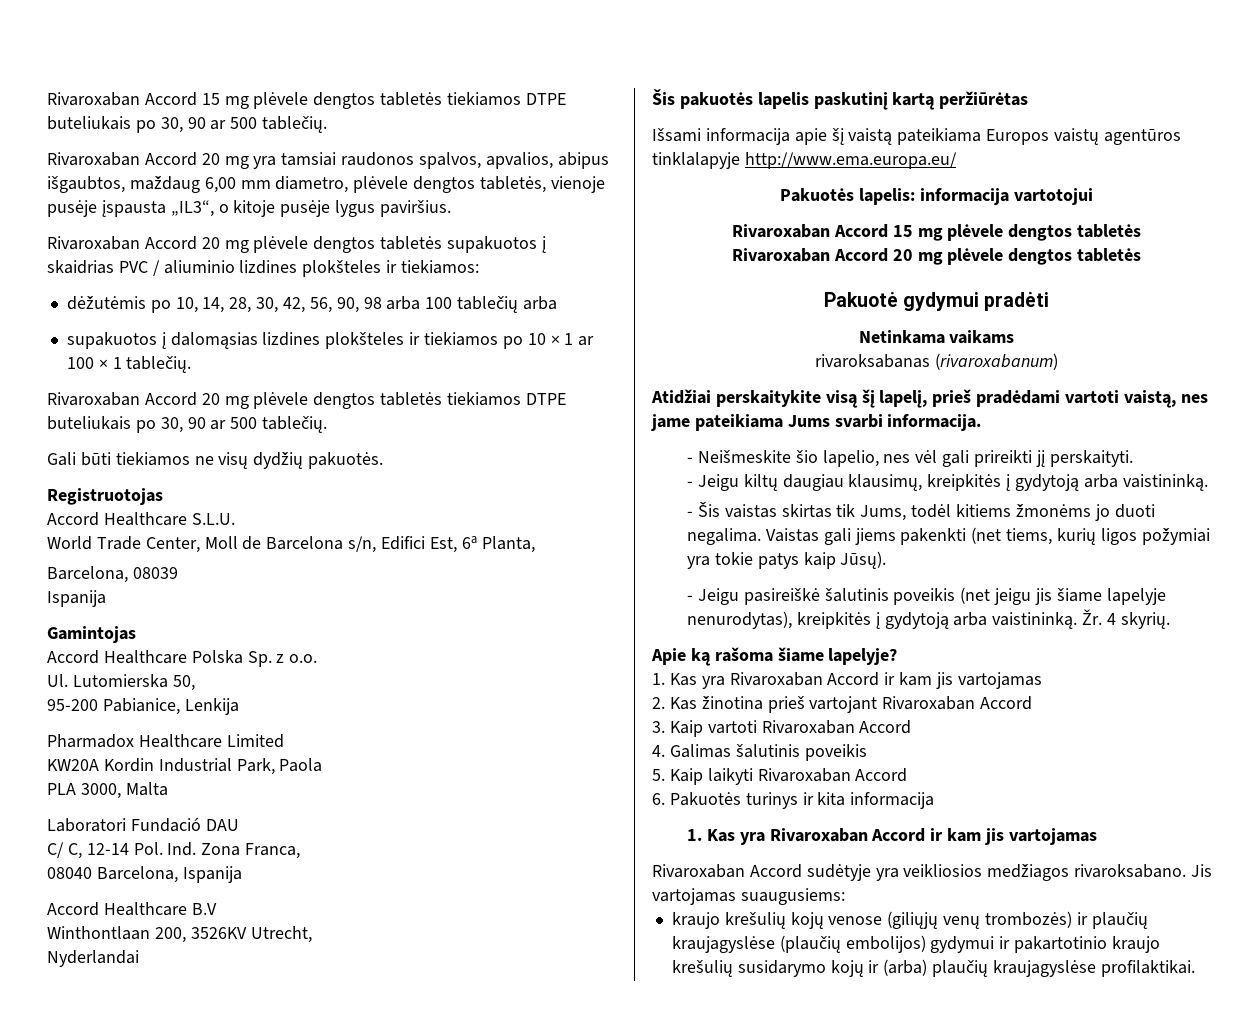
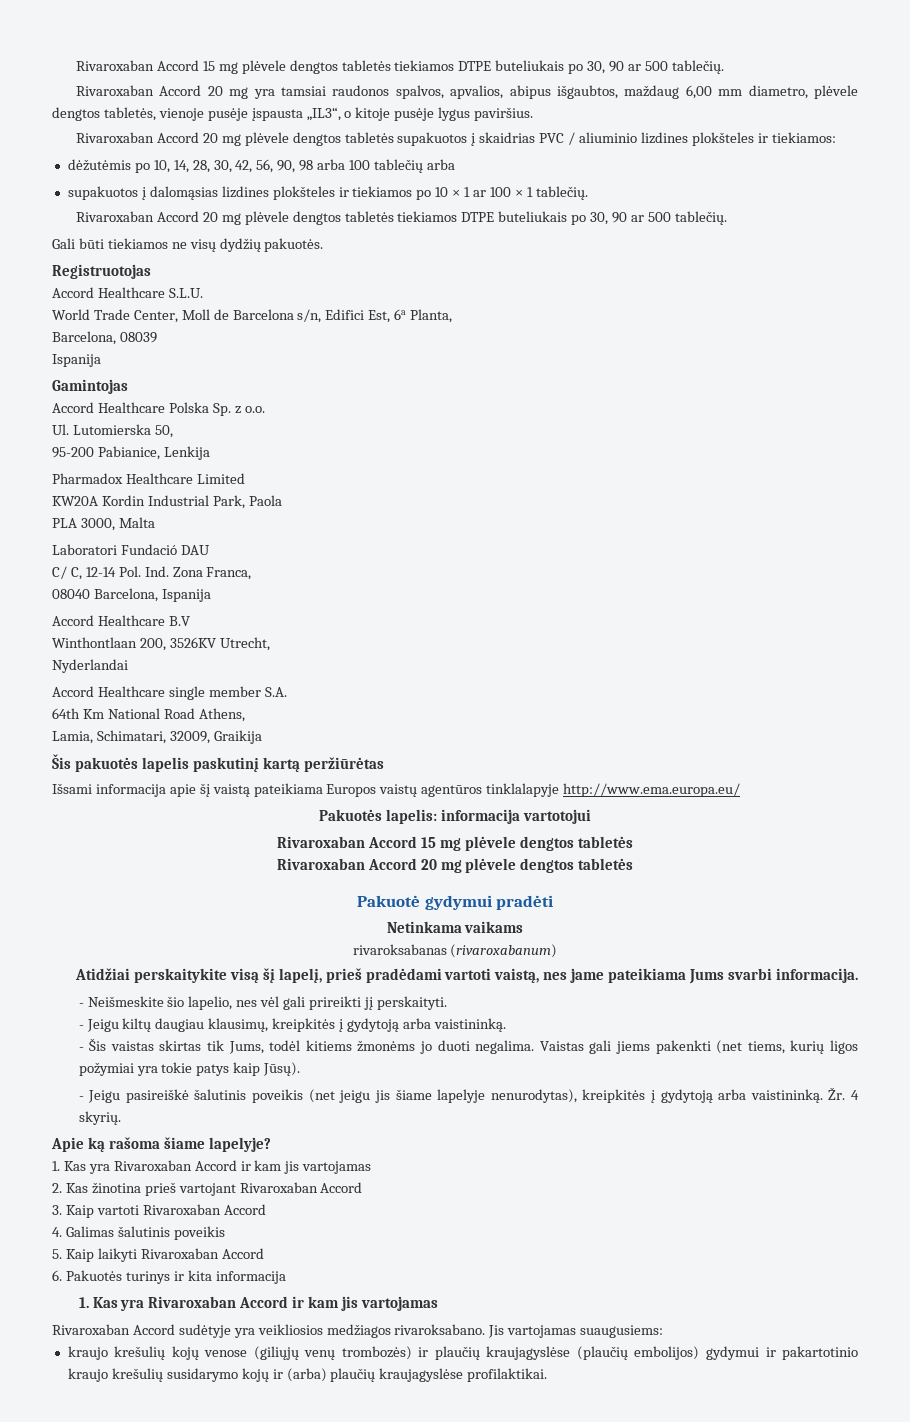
(139, 958) none -> [52,686,287,700] [52,708,245,722] [52,730,262,744] // Accord Healthcare single member S.A. // 64th Km National Road Athens, // Lamia, Schimatari, 32009, Graikija

